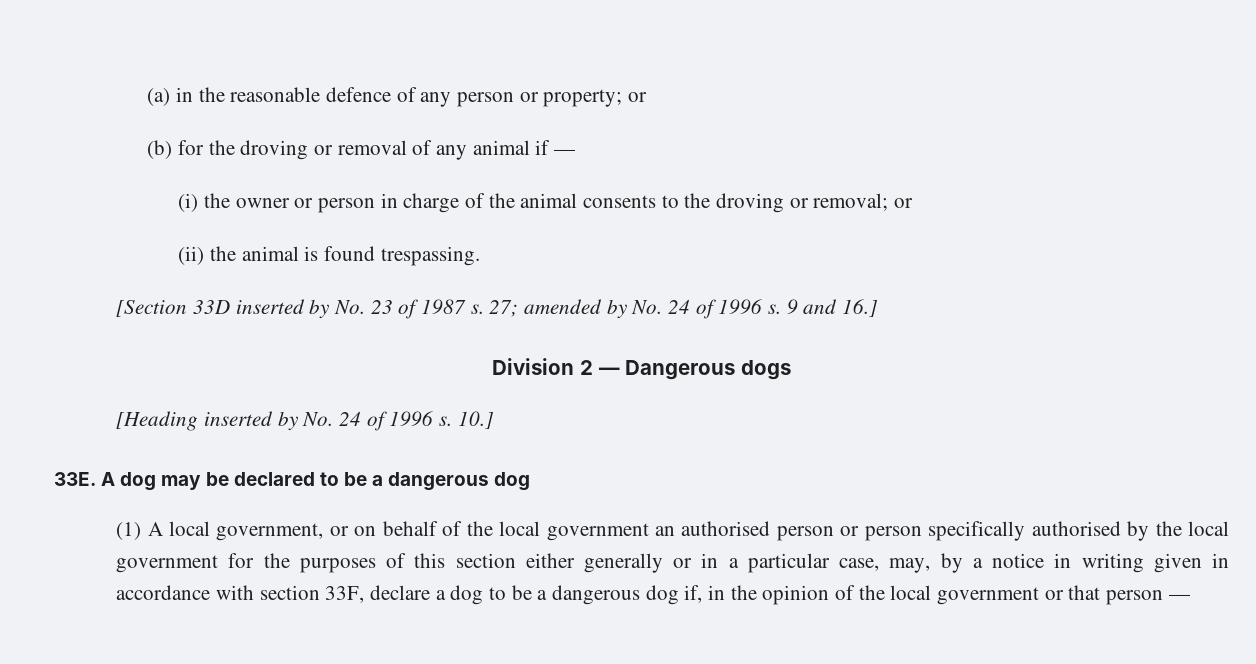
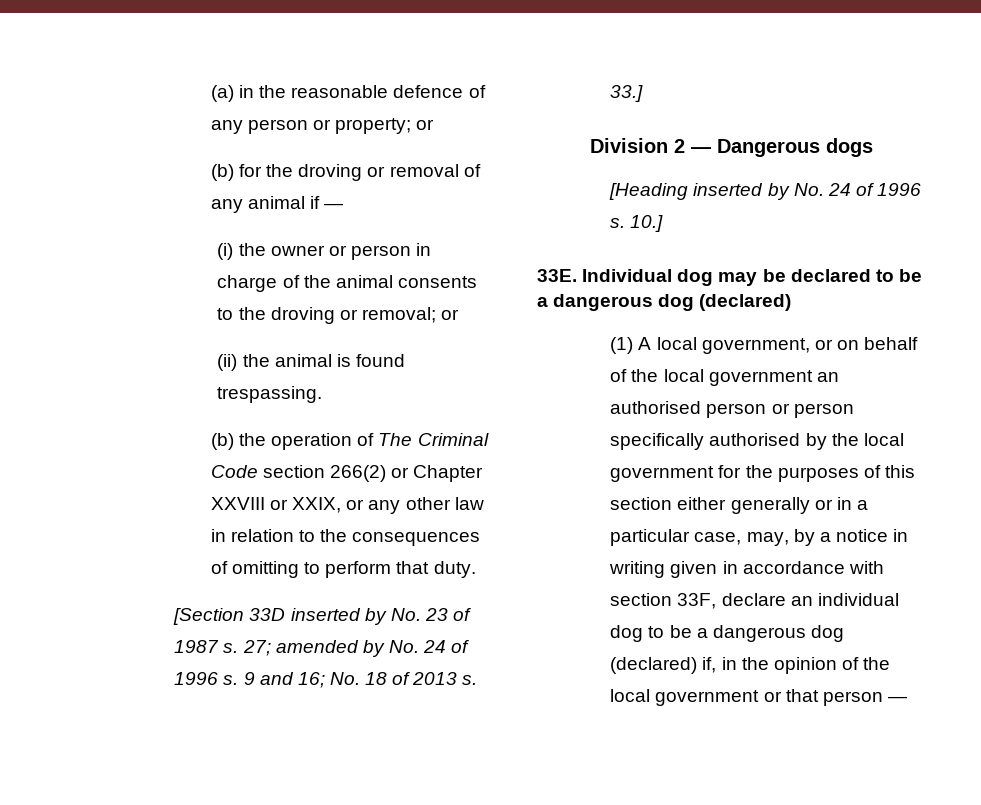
(480, 256) none -> [210,433,489,450] [210,465,484,482] [210,497,484,514] [210,529,481,546] [210,561,476,578] // (b) the operation of The Criminal Code section 266(2) or Chapter XXVIII or XXIX, or any other law in relation to the consequences of omitting to perform that duty.
[841,299,878,317] 16.] -> [297,672,478,688] [610,85,644,102] 16; No. 18 of 2013 s. 33.]
[101,472,116,486] A -> [582,269,673,282] Individual
(531, 481) none -> [699,294,792,311] (declared)
[435,590,446,600] a -> [790,593,899,606] an individual
(679, 595) none -> [610,657,698,674] (declared)

